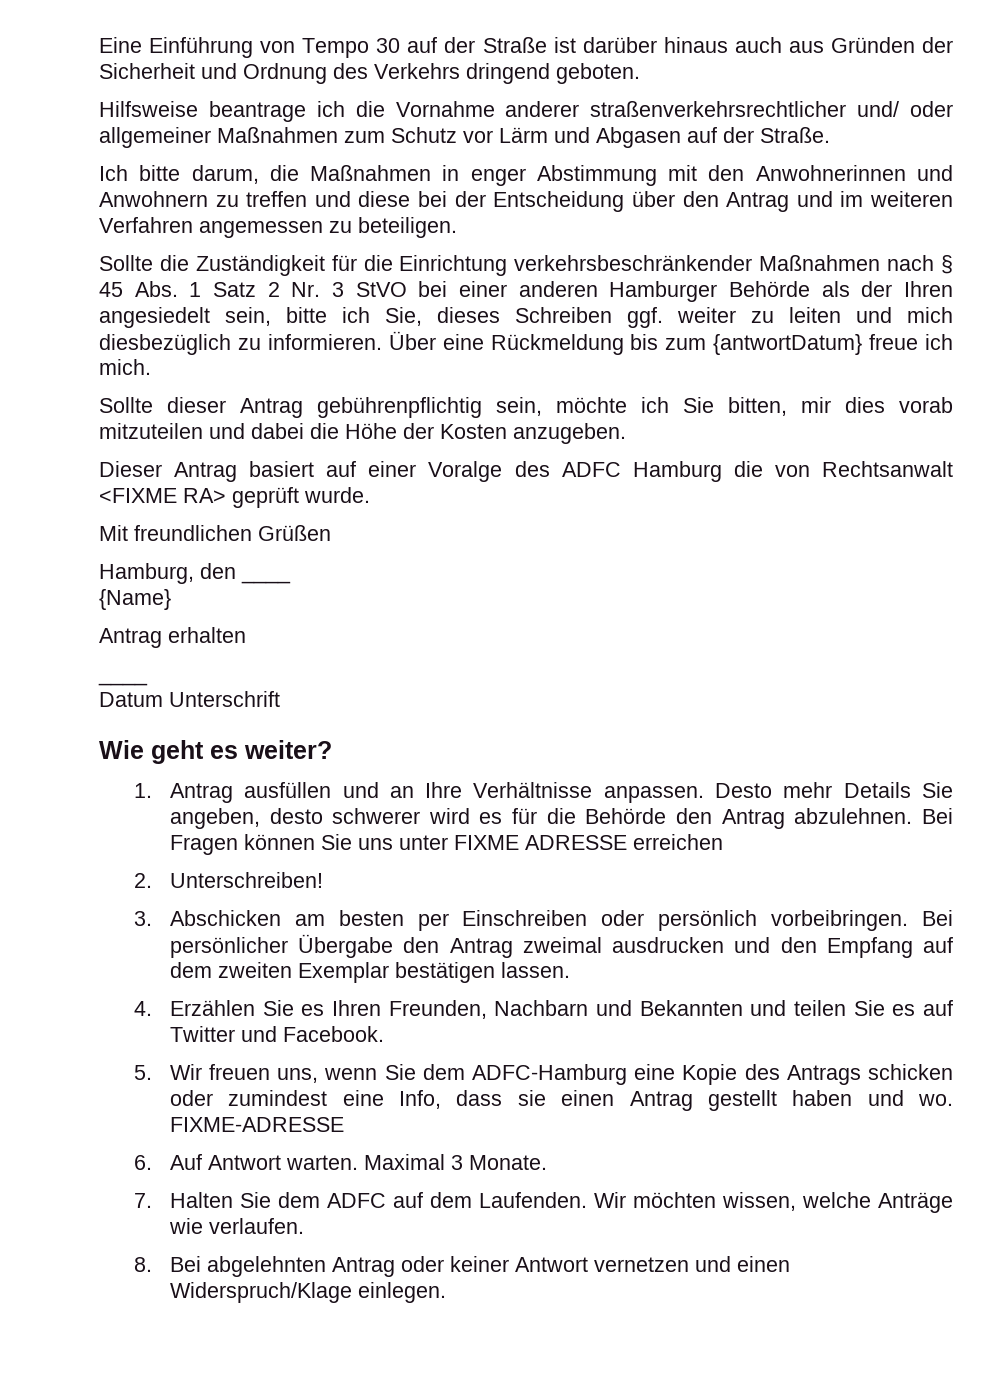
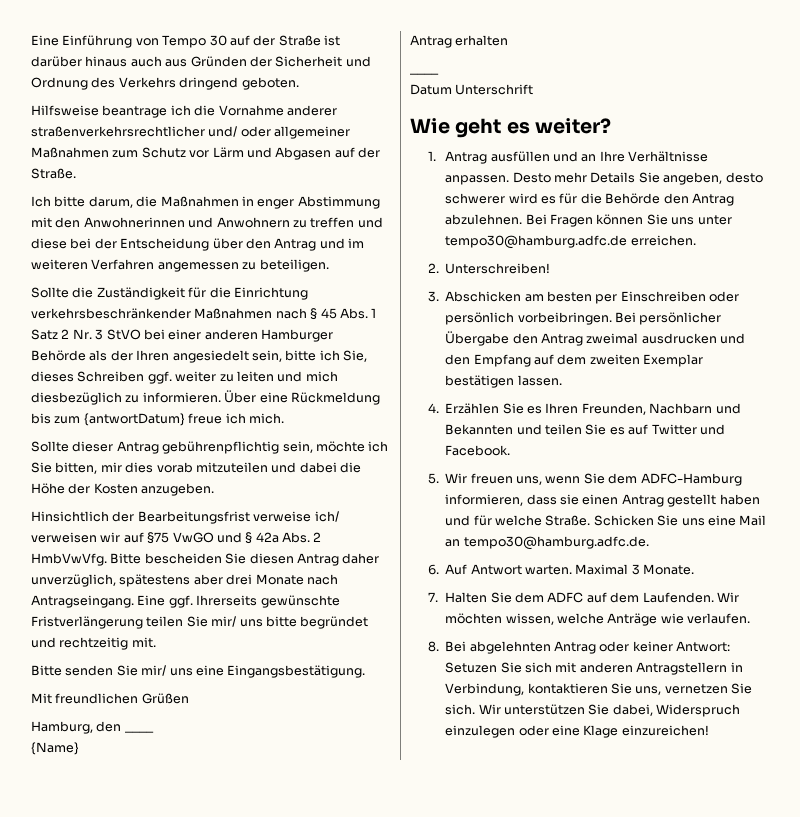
[99,461,953,482] [99,487,370,508] Dieser Antrag basiert auf einer Voralge des ADFC Hamburg die von Rechtsanwalt <FIXME RA> geprüft wurde. -> [31,511,339,524] [31,532,322,544] [31,553,380,566] [31,574,338,587] [31,595,340,608] [31,616,369,629] [31,637,156,650] [31,665,366,678] Hinsichtlich der Bearbeitungsfrist verweise ich/ verweisen wir auf §75 VwGO und § 42a Abs. 2 HmbVwVfg. Bitte bescheiden Sie diesen Antrag daher unverzüglich, spätestens aber drei Monate nach Antragseingang. Eine ggf. Ihrerseits gewünschte Fristverlängerung teilen Sie mir/ uns bitte begründet und rechtzeitig mit. // Bitte senden Sie mir/ uns eine Eingangsbestätigung.
[453,834,723,850] FIXME ADRESSE erreichen -> [445,235,696,249] tempo30@hamburg.adfc.de erreichen.
[634,1064,953,1085] [169,1090,442,1109] eine Kopie des Antrags schicken oder zumindest eine Info, -> [445,494,524,506] informieren,
[918,1094,954,1106] [169,1117,344,1132] wo. FIXME-ADRESSE -> [473,515,767,526] [445,536,649,550] für welche Straße. Schicken Sie uns eine Mail an tempo30@hamburg.adfc.de.
[514,1256,790,1272] [169,1282,446,1303] Antwort vernetzen und einen Widerspruch/Klage einlegen. -> [676,641,731,652] [445,662,743,675] [445,683,753,696] [445,704,741,717] [445,725,709,738] Antwort: Setuzen Sie sich mit anderen Antragstellern in Verbindung, kontaktieren Sie uns, vernetzen Sie sich. Wir unterstützen Sie dabei, Widerspruch einzulegen oder eine Klage einzureichen!

